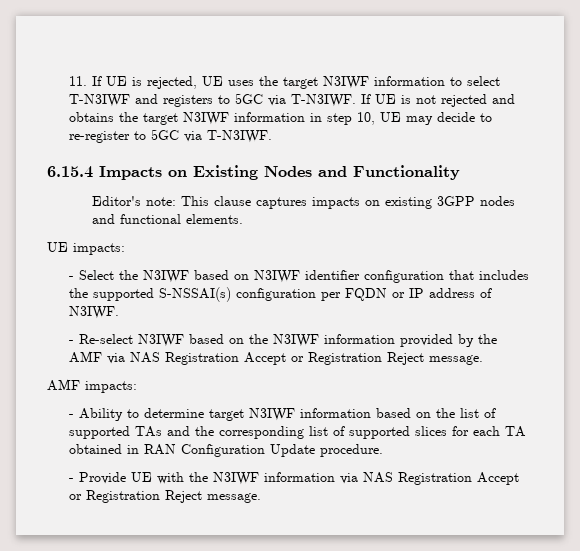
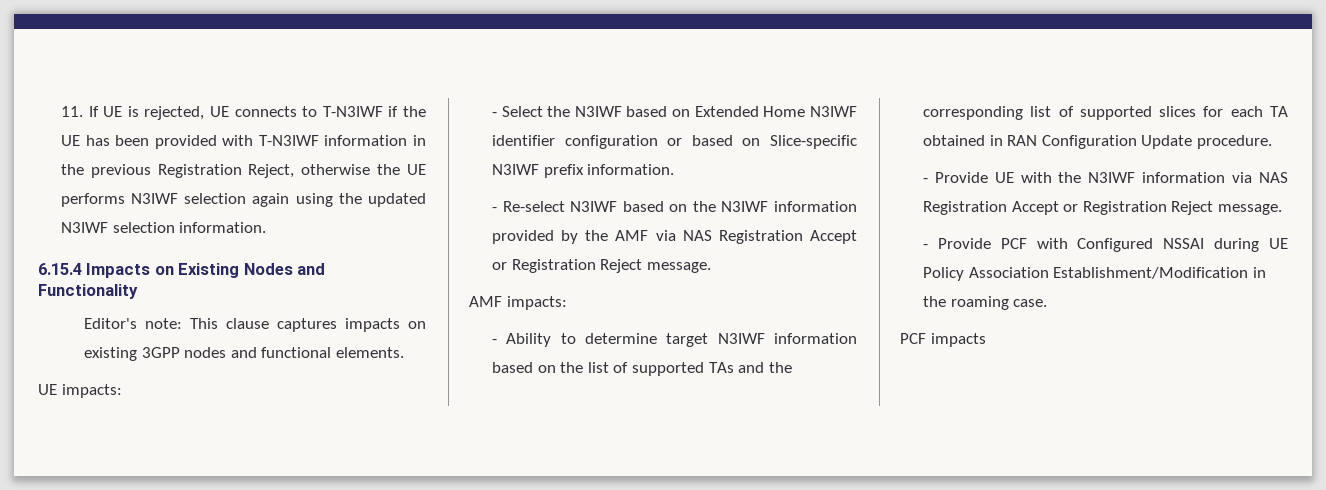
[228,76,501,89] [69,93,516,107] [69,112,493,125] [69,129,273,143] uses the target N3IWF information to select T-N3IWF and registers to 5GC via T-N3IWF. If UE is not rejected and obtains the target N3IWF information in step 10, UE may decide to re-register to 5GC via T-N3IWF. -> [234,106,426,117] [60,135,426,149] [60,164,426,178] [60,193,426,207] [60,222,267,233] connects to T-N3IWF if the UE has been provided with T-N3IWF information in the previous Registration Reject, otherwise the UE performs N3IWF selection again using the updated N3IWF selection information.
(250, 277) none -> [694,106,806,117] Extended Home
[449,270,530,280] [69,287,493,302] [69,306,120,319] that includes the supported S-NSSAI(s) configuration per FQDN or IP address of N3IWF. -> [667,135,857,149] [491,164,675,178] or based on Slice-specific N3IWF prefix information.
(262, 498) none -> [922,238,1288,252] [922,267,1266,281] [922,296,1048,310] [900,333,986,347] // - Provide PCF with Configured NSSAI during UE Policy Association Establishment/Modification in the roaming case. // PCF impacts

